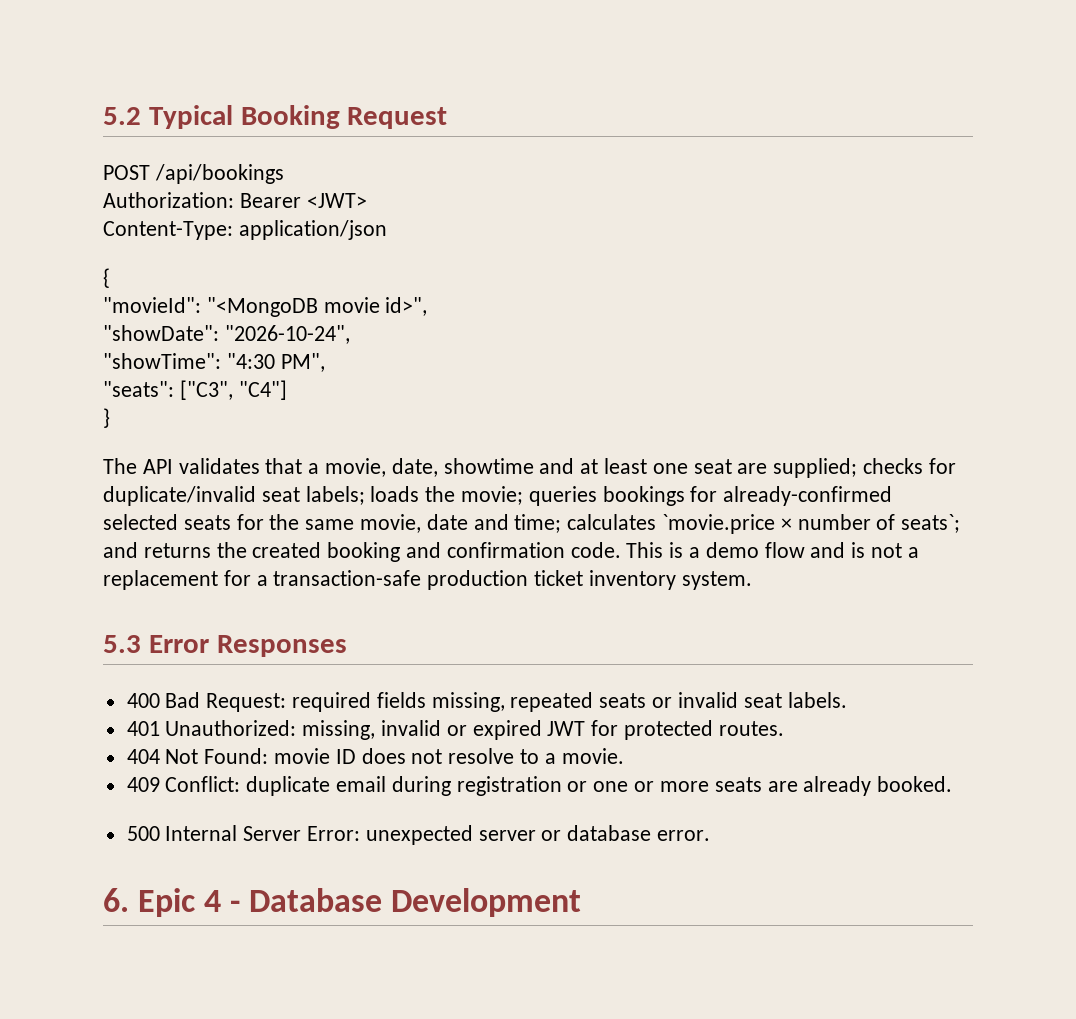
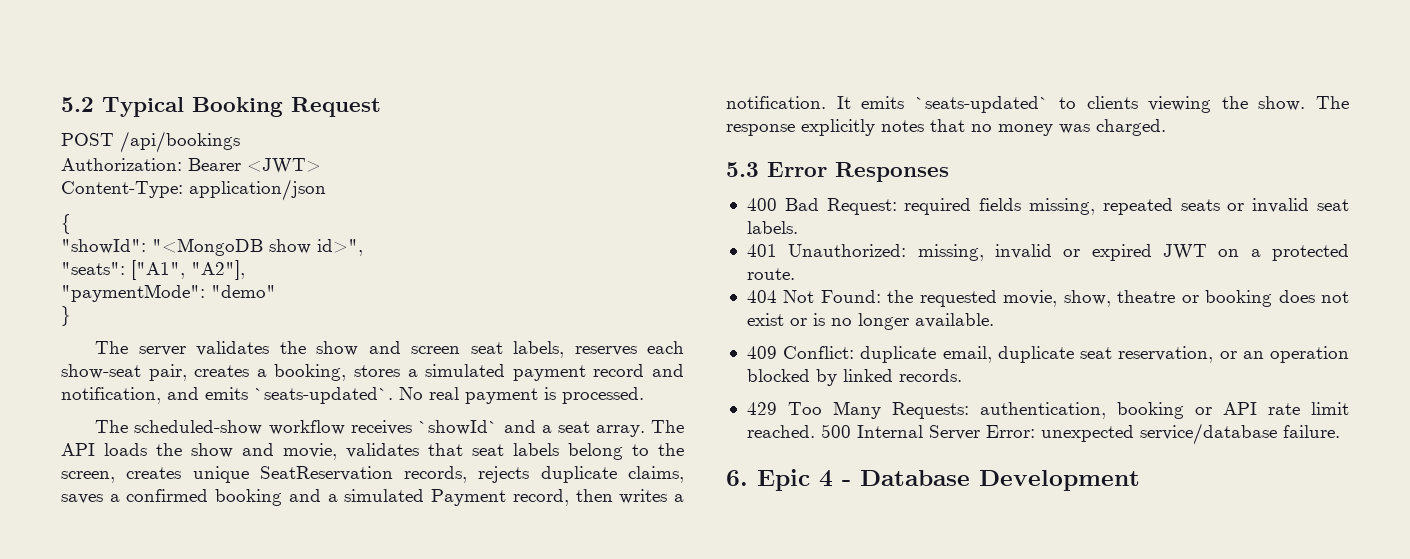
[103,297,428,317] [103,325,350,344] [103,353,325,372] [103,380,287,400] [103,408,110,428] [103,458,956,478] [103,486,893,506] [103,514,961,534] [103,542,919,562] [103,570,752,590] "movieId": "<MongoDB movie id>", // "showDate": "2026-10-24", // "showTime": "4:30 PM", // "seats": ["C3", "C4"] // } // The API validates that a movie, date, showtime and at least one seat are supplied; checks for duplicate/invalid seat labels; loads the movie; queries bookings for already-confirmed selected seats for the same movie, date and time; calculates `movie.price × number of seats`; and returns the created booking and confirmation code. This is a demo flow and is not a replacement for a transaction-safe production ticket inventory system. -> [61,238,363,256] [61,260,245,280] [61,284,276,302] [61,306,71,326] [95,341,684,358] [61,364,685,381] [61,387,644,404] [95,420,684,437] [61,443,684,460] [61,466,684,483] [61,489,685,506] [726,96,1349,113] [726,119,1166,136] "showId": "<MongoDB show id>", // "seats": ["A1", "A2"], // "paymentMode": "demo" // } // The server validates the show and screen seat labels, reserves each show-seat pair, creates a booking, stores a simulated payment record and notification, and emits `seats-updated`. No real payment is processed. // The scheduled-show workflow receives `showId` and a seat array. The API loads the show and movie, validates that seat labels belong to the screen, creates unique SeatReservation records, rejects duplicate claims, saves a confirmed booking and a simulated Payment record, then writes a notification. It emits `seats-updated` to clients viewing the show. The response explicitly notes that no money was charged.
[591,720,784,740] for protected routes. -> [1218,244,1349,261] [746,268,795,280] on a protected route.
[274,748,624,764] [126,776,953,796] movie ID does not resolve to a movie. // 409 Conflict: duplicate email during registration or one or more seats are already booked. // -> [887,290,1349,307] [746,313,994,330] [746,346,1349,363] [746,369,962,386] [746,401,1349,419] [746,425,815,438] the requested movie, show, theatre or booking does not exist or is no longer available. // 409 Conflict: duplicate email, duplicate seat reservation, or an operation blocked by linked records. // 429 Too Many Requests: authentication, booking or API rate limit reached.
[478,825,711,841] server or database error. -> [1139,423,1340,445] service/database failure.

